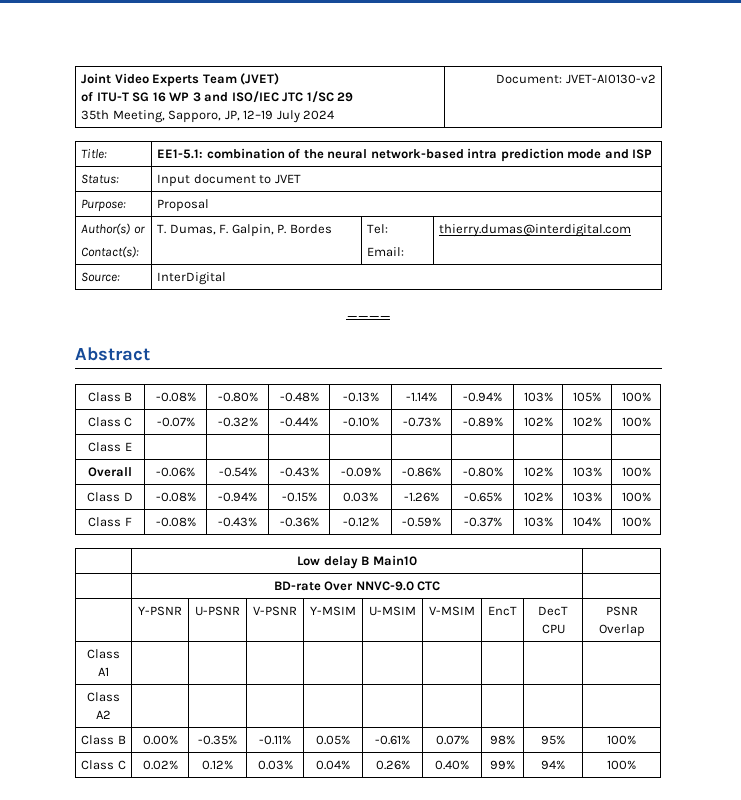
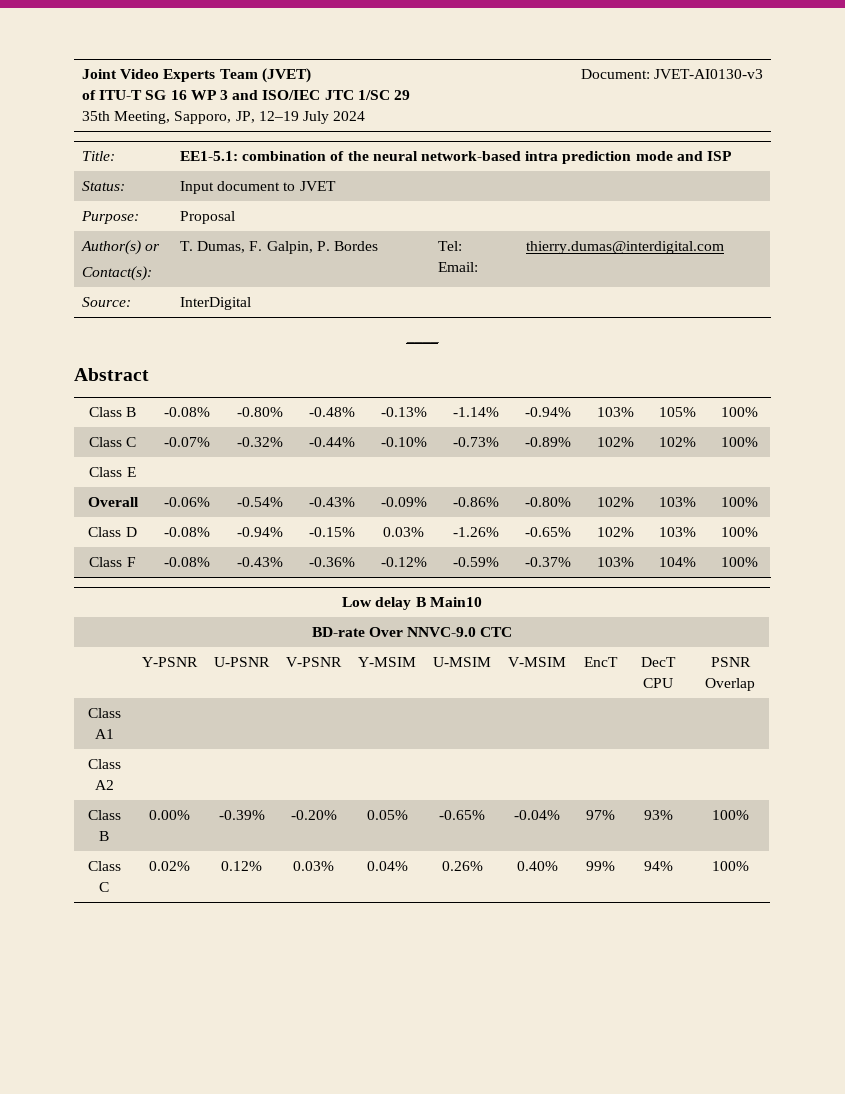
[565,74,656,84] JVET-AI0130-v2 -> [653,69,763,79] JVET-AI0130-v3
[198,735,237,745] [259,735,291,745] -0.35% | -0.11% -> [218,810,265,820] [290,810,337,820] -0.39% | -0.20%
[375,735,410,745] [435,735,469,745] [490,735,515,745] [541,735,565,745] -0.61% | 0.07% | 98% | 95% -> [439,810,485,820] [514,810,560,820] [585,810,615,820] [643,810,673,820] -0.65% | -0.04% | 97% | 93%

